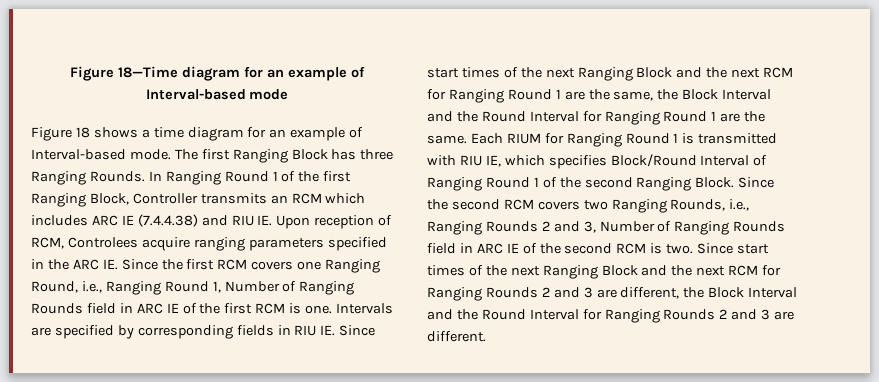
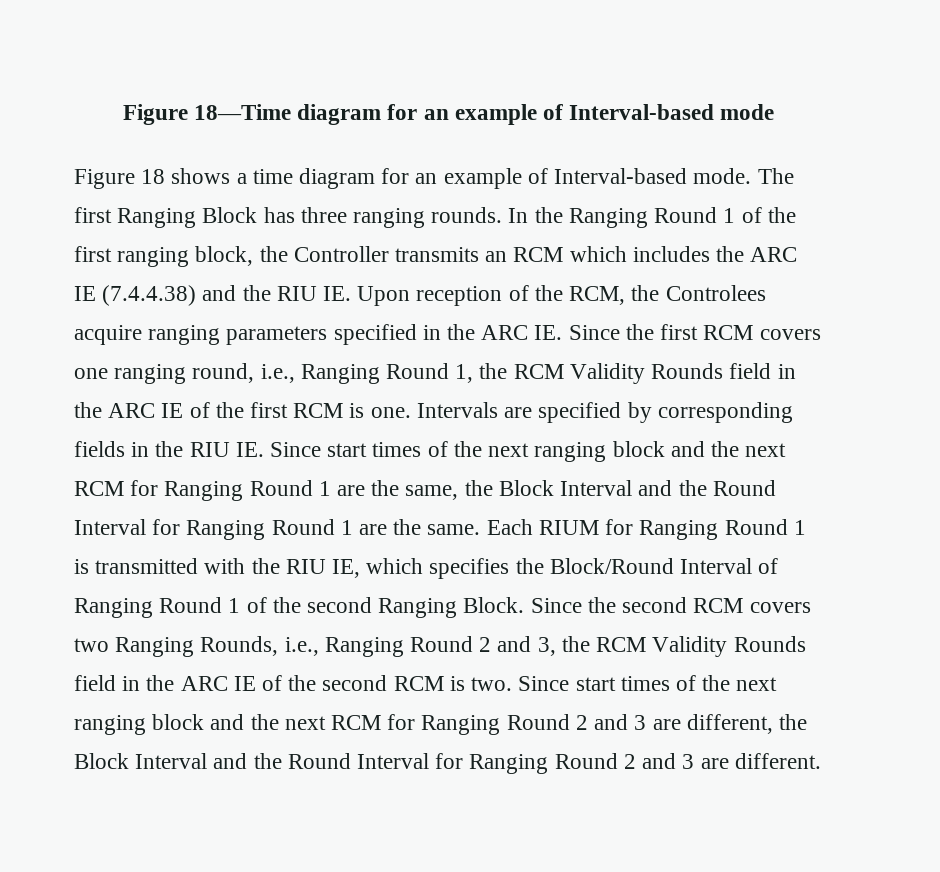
[31,171,162,185] Ranging Rounds. In -> [353,207,563,228] ranging rounds. In the
[31,193,129,207] Ranging Block, -> [117,246,288,267] ranging block, the
(88, 220) none -> [716,246,745,262] the
(228, 220) none -> [242,285,271,301] the
[31,237,64,249] RCM, -> [534,285,660,305] the RCM, the
[325,259,381,273] [31,281,78,293] Ranging Round, -> [114,363,255,384] ranging round,
[224,281,355,295] [31,303,133,314] Number of Ranging Rounds field in -> [479,363,796,384] [74,402,102,418] the RCM Validity Rounds field in the
(291, 330) none -> [155,441,184,457] the
[577,67,673,81] Ranging Block -> [534,441,665,462] ranging block
(456, 160) none -> [251,558,280,574] the
(607, 162) none -> [515,558,544,574] the
[485,221,538,232] Rounds -> [410,636,474,652] Round
[599,221,786,235] [427,243,473,254] Number of Ranging Rounds field in -> [561,636,806,657] [74,675,175,691] the RCM Validity Rounds field in the
[542,265,782,279] [427,287,538,301] Ranging Block and the next RCM for Ranging Rounds -> [74,714,570,735] ranging block and the next RCM for Ranging Round
[663,309,716,320] Rounds -> [554,753,618,769] Round

